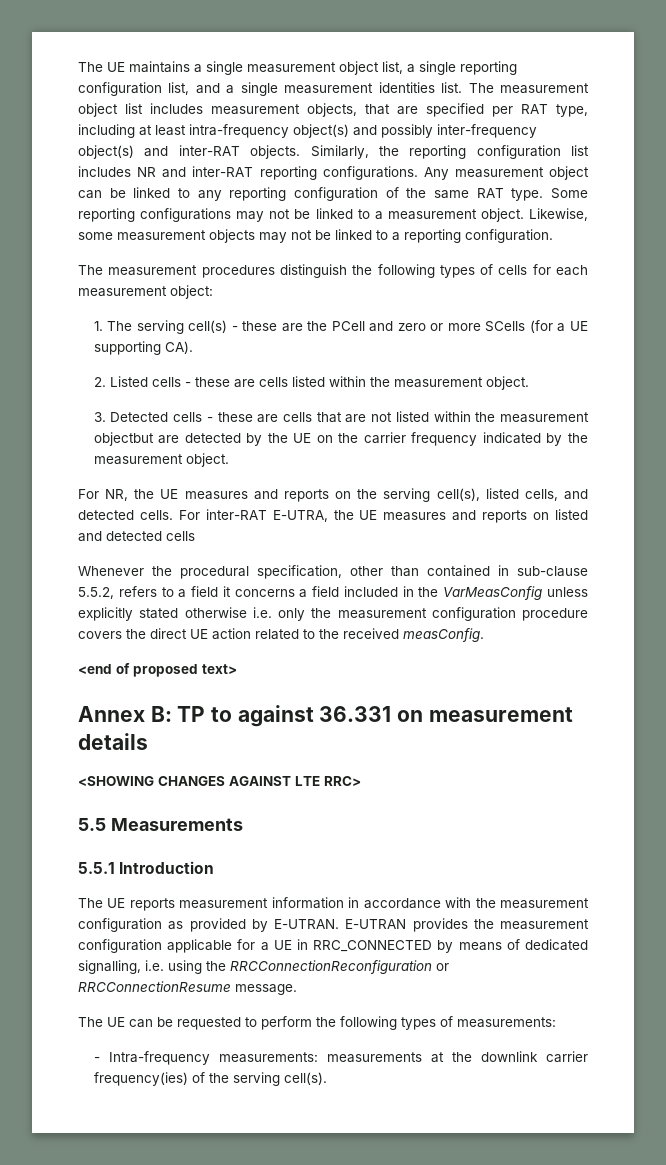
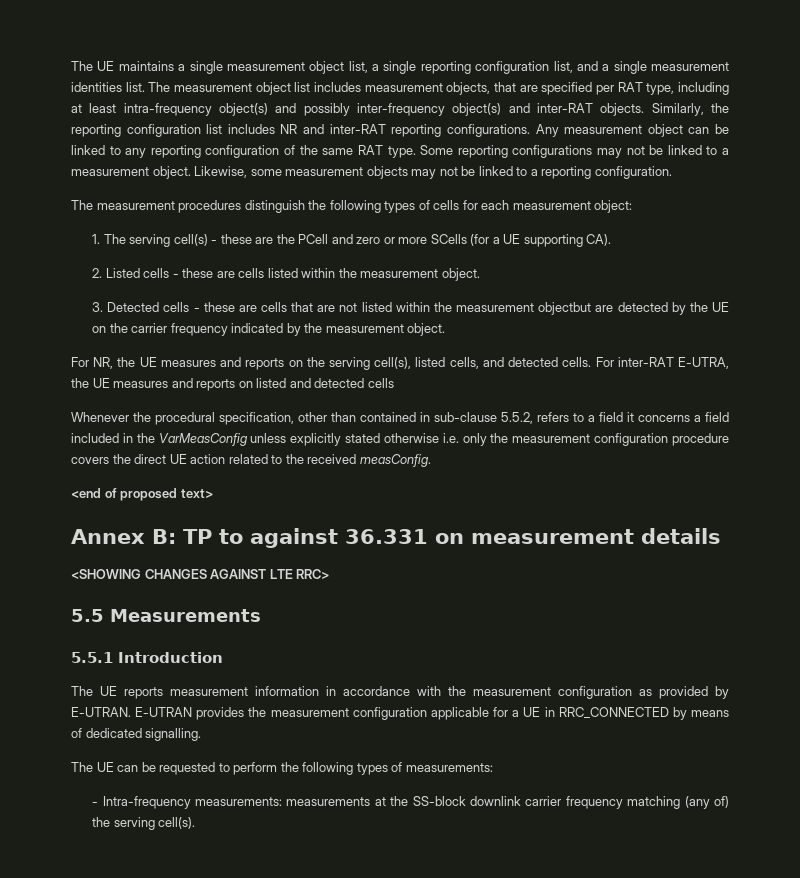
[78,960,449,974] [78,981,297,995] signalling, i.e. using the RRCConnectionReconfiguration or RRCConnectionResume message. -> [145,728,202,741] signalling.
(472, 1057) none -> [412,796,466,806] SS-block
[93,1072,205,1086] frequency(ies) of -> [565,796,730,809] frequency matching (any of)

